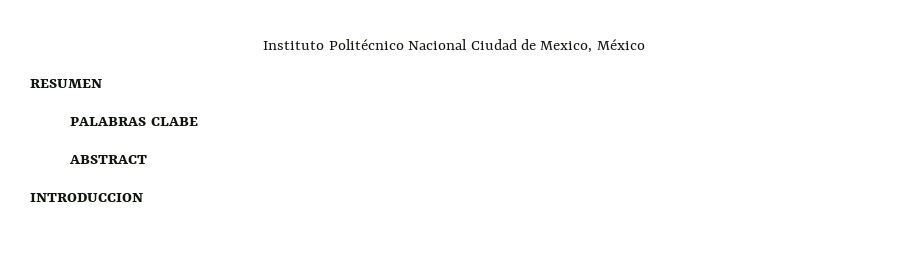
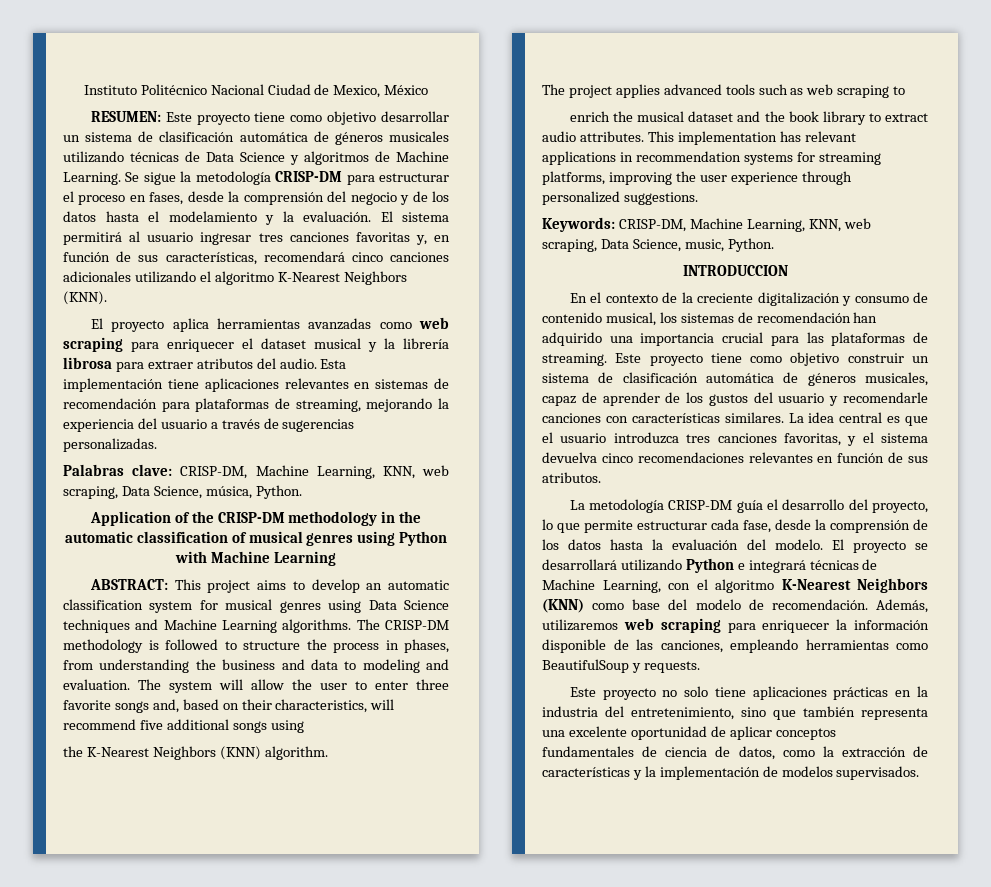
[30,79,102,88] [70,117,198,126] [69,155,148,164] [30,193,143,202] RESUMEN // PALABRAS CLABE // ABSTRACT // INTRODUCCION -> [90,111,449,125] [63,131,449,145] [63,151,449,165] [63,171,449,185] [63,191,449,205] [63,211,449,225] [63,231,450,245] [63,251,449,265] [63,271,407,285] [63,291,107,305] [90,317,449,332] [63,337,449,352] [63,357,347,372] [63,378,449,392] [63,398,449,412] [63,418,355,432] [63,438,157,452] [63,464,449,479] [63,485,302,499] [89,511,422,526] [64,531,448,546] [175,551,336,566] [89,579,450,593] [63,599,450,613] [63,619,449,633] [63,639,449,653] [63,659,449,673] [63,679,449,693] [63,699,395,713] [63,719,304,733] [63,746,328,760] [542,84,906,98] [569,111,928,125] [542,131,856,145] [542,151,881,165] [542,171,852,185] [542,191,698,205] [542,217,871,232] [542,238,774,252] [682,265,788,276] [569,292,928,306] [542,312,878,326] [542,332,928,346] [542,352,929,366] [542,372,928,386] [542,392,928,406] [542,412,928,426] [542,432,928,446] [542,452,928,463] [542,472,601,483] [569,499,928,513] [542,519,928,533] [542,539,928,553] [542,558,878,573] [542,578,928,593] [542,599,928,613] [542,618,929,633] [542,639,928,653] [542,659,700,673] [569,686,929,700] [542,706,928,720] [542,726,836,740] [542,746,928,760] [542,766,920,780] RESUMEN: Este proyecto tiene como objetivo desarrollar un sistema de clasificación automática de géneros musicales utilizando técnicas de Data Science y algoritmos de Machine Learning. Se sigue la metodología CRISP-DM para estructurar el proceso en fases, desde la comprensión del negocio y de los datos hasta el modelamiento y la evaluación. El sistema permitirá al usuario ingresar tres canciones favoritas y, en función de sus características, recomendará cinco canciones adicionales utilizando el algoritmo K-Nearest Neighbors (KNN). // El proyecto aplica herramientas avanzadas como web scraping para enriquecer el dataset musical y la librería librosa para extraer atributos del audio. Esta implementación tiene aplicaciones relevantes en sistemas de recomendación para plataformas de streaming, mejorando la experiencia del usuario a través de sugerencias personalizadas. // Palabras clave: CRISP-DM, Machine Learning, KNN, web scraping, Data Science, música, Python. // Application of the CRISP-DM methodology in the automatic classification of musical genres using Python with Machine Learning // ABSTRACT: This project aims to develop an automatic classification system for musical genres using Data Science techniques and Machine Learning algorithms. The CRISP-DM methodology is followed to structure the process in phases, from understanding the business and data to modeling and evaluation. The system will allow the user to enter three favorite songs and, based on their characteristics, will recommend five additional songs using // the K-Nearest Neighbors (KNN) algorithm. // The project applies advanced tools such as web scraping to // enrich the musical dataset and the book library to extract audio attributes. This implementation has relevant applications in recommendation systems for streaming platforms, improving the user experience through personalized suggestions. // Keywords: CRISP-DM, Machine Learning, KNN, web scraping, Data Science, music, Python. // INTRODUCCION // En el contexto de la creciente digitalización y consumo de contenido musical, los sistemas de recomendación han adquirido una importancia crucial para las plataformas de streaming. Este proyecto tiene como objetivo construir un sistema de clasificación automática de géneros musicales, capaz de aprender de los gustos del usuario y recomendarle canciones con características similares. La idea central es que el usuario introduzca tres canciones favoritas, y el sistema devuelva cinco recomendaciones relevantes en función de sus atributos. // La metodología CRISP-DM guía el desarrollo del proyecto, lo que permite estructurar cada fase, desde la comprensión de los datos hasta la evaluación del modelo. El proyecto se desarrollará utilizando Python e integrará técnicas de Machine Learning, con el algoritmo K-Nearest Neighbors (KNN) como base del modelo de recomendación. Además, utilizaremos web scraping para enriquecer la información disponible de las canciones, empleando herramientas como BeautifulSoup y requests. // Este proyecto no solo tiene aplicaciones prácticas en la industria del entretenimiento, sino que también representa una excelente oportunidad de aplicar conceptos fundamentales de ciencia de datos, como la extracción de características y la implementación de modelos supervisados.

